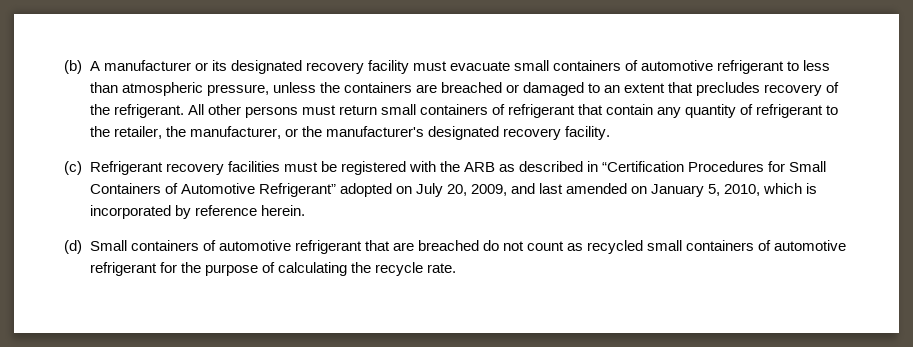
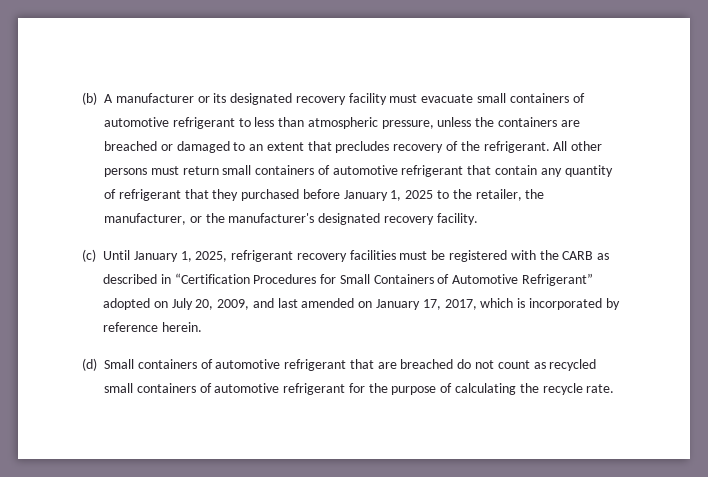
(505, 109) none -> [332,165,398,175] automotive
(824, 111) none -> [184,189,434,201] that they purchased before January 1, 2025
[89,161,163,175] Refrigerant -> [103,250,294,262] Until January 1, 2025, refrigerant
[463,162,495,172] ARB -> [562,251,594,260] CARB
[708,184,761,196] 5, 2010, -> [422,299,477,310] 17, 2017,

